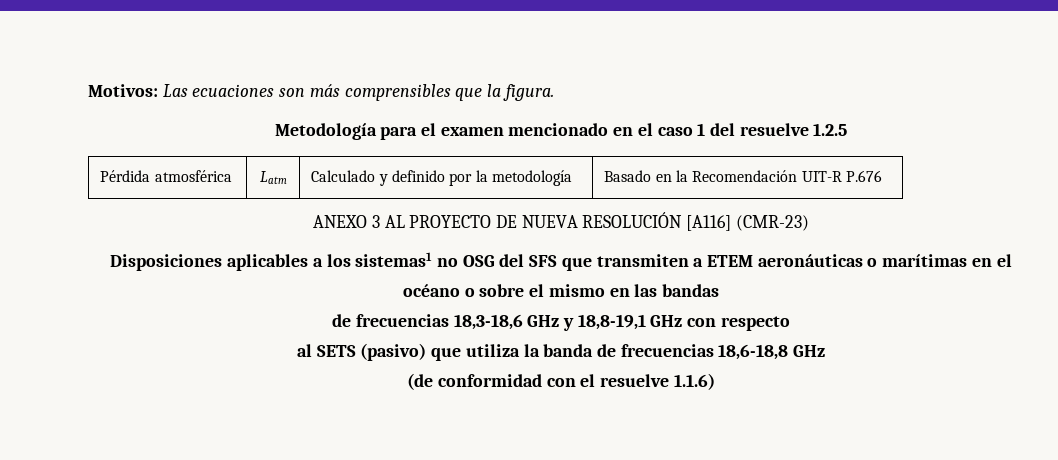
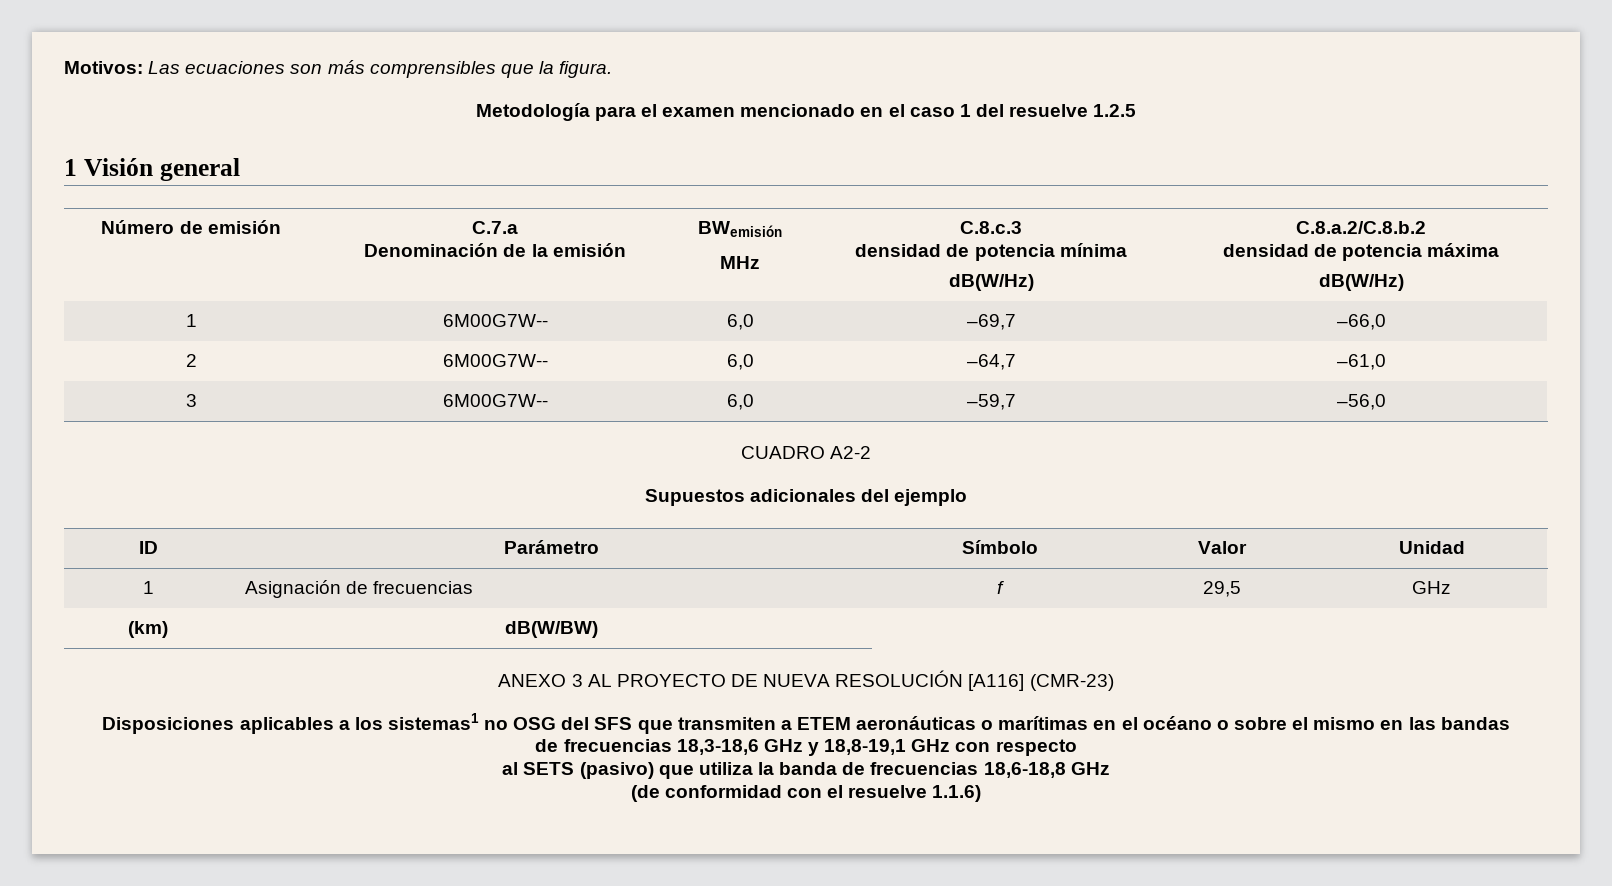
[100,170,232,182] [259,171,287,184] [311,170,573,186] [604,170,883,182] // Pérdida atmosférica | Latm | Calculado y definido por la metodología | Basado en la Recomendación UIT-R P.676 -> [64,158,240,181] [101,220,281,234] [472,221,518,234] [364,243,626,257] [698,221,782,237] [720,256,760,269] [960,221,1022,234] [855,243,1127,261] [948,274,1034,291] [1296,221,1426,234] [1222,243,1500,261] [1318,274,1404,291] [185,314,197,327] [442,314,548,327] [726,314,754,330] [966,314,1016,330] [1336,314,1386,330] [185,354,197,367] [442,354,548,367] [726,354,754,370] [966,354,1016,370] [1336,354,1386,370] [185,394,197,407] [442,394,548,407] [726,394,754,410] [966,394,1016,410] [1336,394,1386,410] [740,446,872,459] [644,489,968,506] [138,541,158,554] [504,540,599,554] [961,540,1038,554] [1197,541,1247,554] [1398,541,1465,554] [142,581,154,594] [244,580,473,598] [997,581,1004,594] [1202,581,1241,597] [1412,581,1451,594] [128,621,168,638] [505,621,598,638] // 1 Visión general // Número de emisión | C.7.a // Denominación de la emisión | BWemisión // MHz | C.8.c.3 // densidad de potencia mínima // dB(W/Hz) | C.8.a.2/C.8.b.2 // densidad de potencia máxima // dB(W/Hz) // 1 | 6M00G7W-- | 6,0 | –69,7 | –66,0 // 2 | 6M00G7W-- | 6,0 | –64,7 | –61,0 // 3 | 6M00G7W-- | 6,0 | –59,7 | –56,0 // CUADRO A2-2 // Supuestos adicionales del ejemplo // ID | Parámetro | Símbolo | Valor | Unidad // 1 | Asignación de frecuencias | f | 29,5 | GHz // (km) | dB(W/BW)

